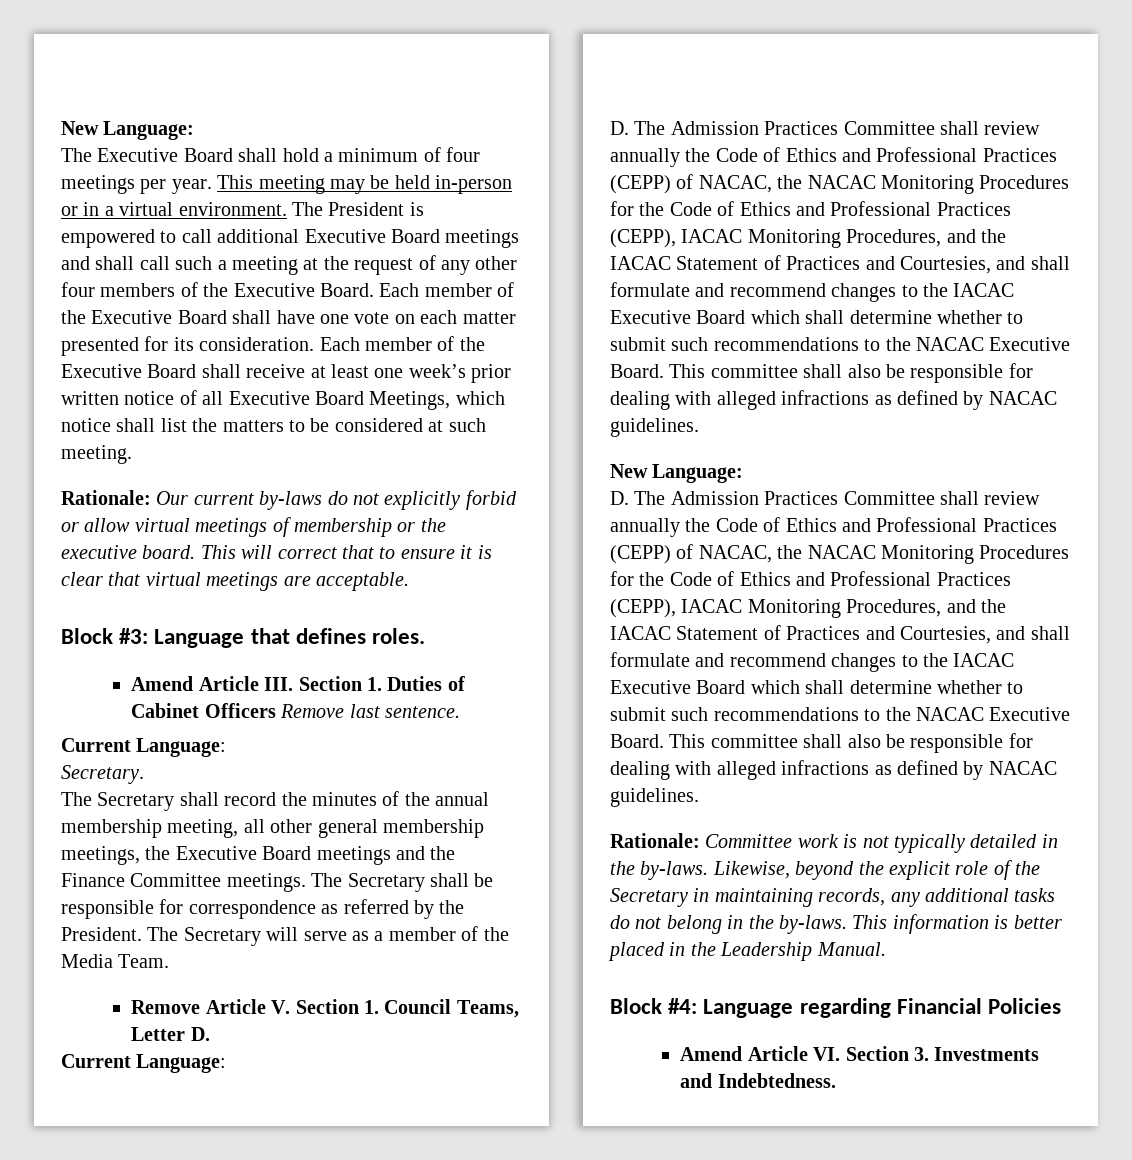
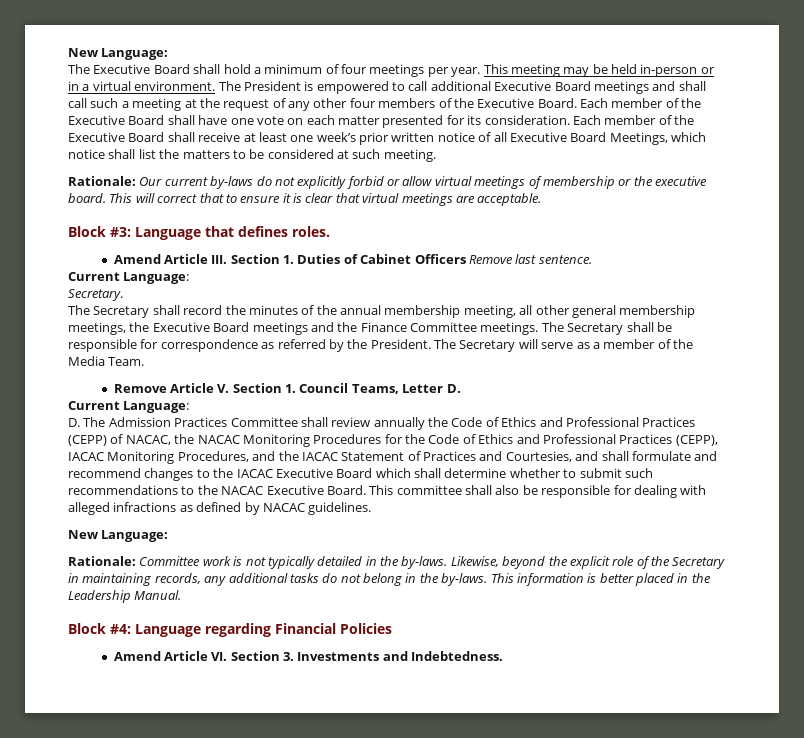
[610,491,1041,505] [610,517,1057,537] [610,544,1070,564] [610,571,1011,586] [610,599,1006,618] [610,625,1070,644] [610,652,1015,672] [610,680,1024,694] [610,707,1071,721] [610,733,1033,753] [610,760,1057,780] [610,788,699,807] // D. The Admission Practices Committee shall review annually the Code of Ethics and Professional Practices (CEPP) of NACAC, the NACAC Monitoring Procedures for the Code of Ethics and Professional Practices (CEPP), IACAC Monitoring Procedures, and the IACAC Statement of Practices and Courtesies, and shall formulate and recommend changes to the IACAC Executive Board which shall determine whether to submit such recommendations to the NACAC Executive Board. This committee shall also be responsible for dealing with alleged infractions as defined by NACAC guidelines. -> (169, 536) none

